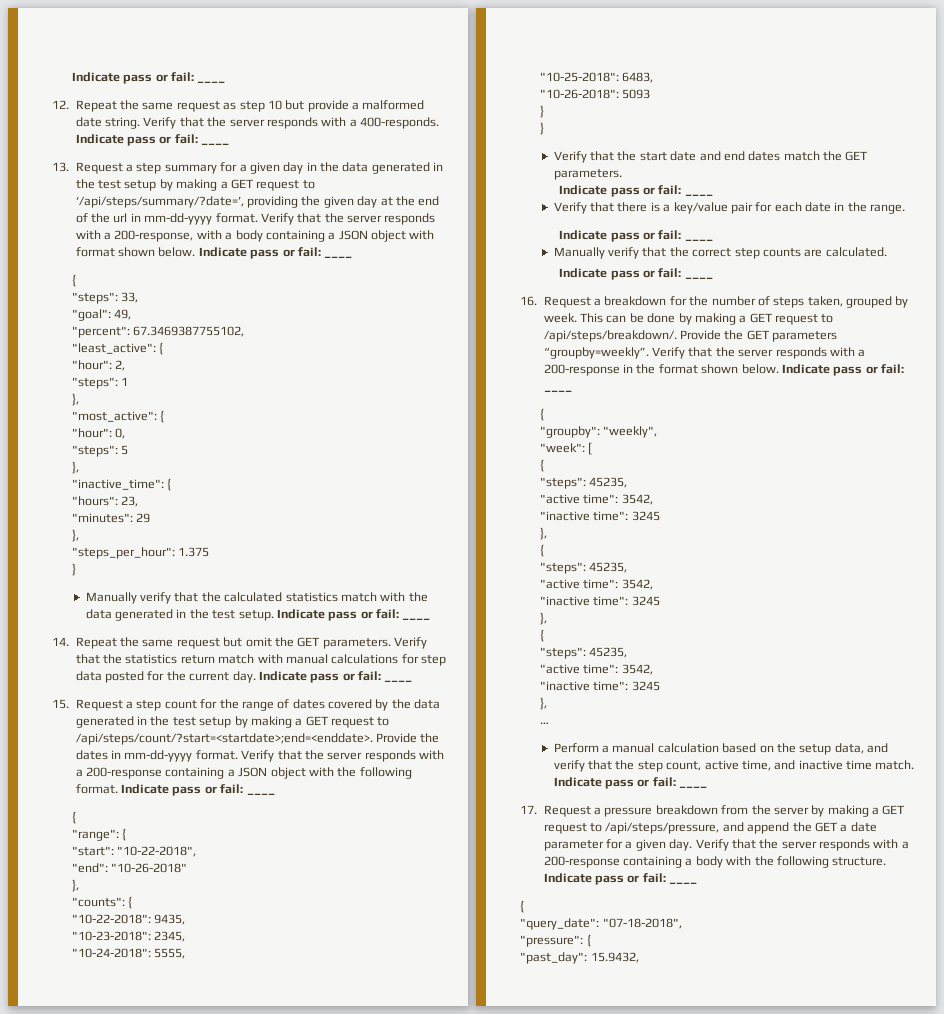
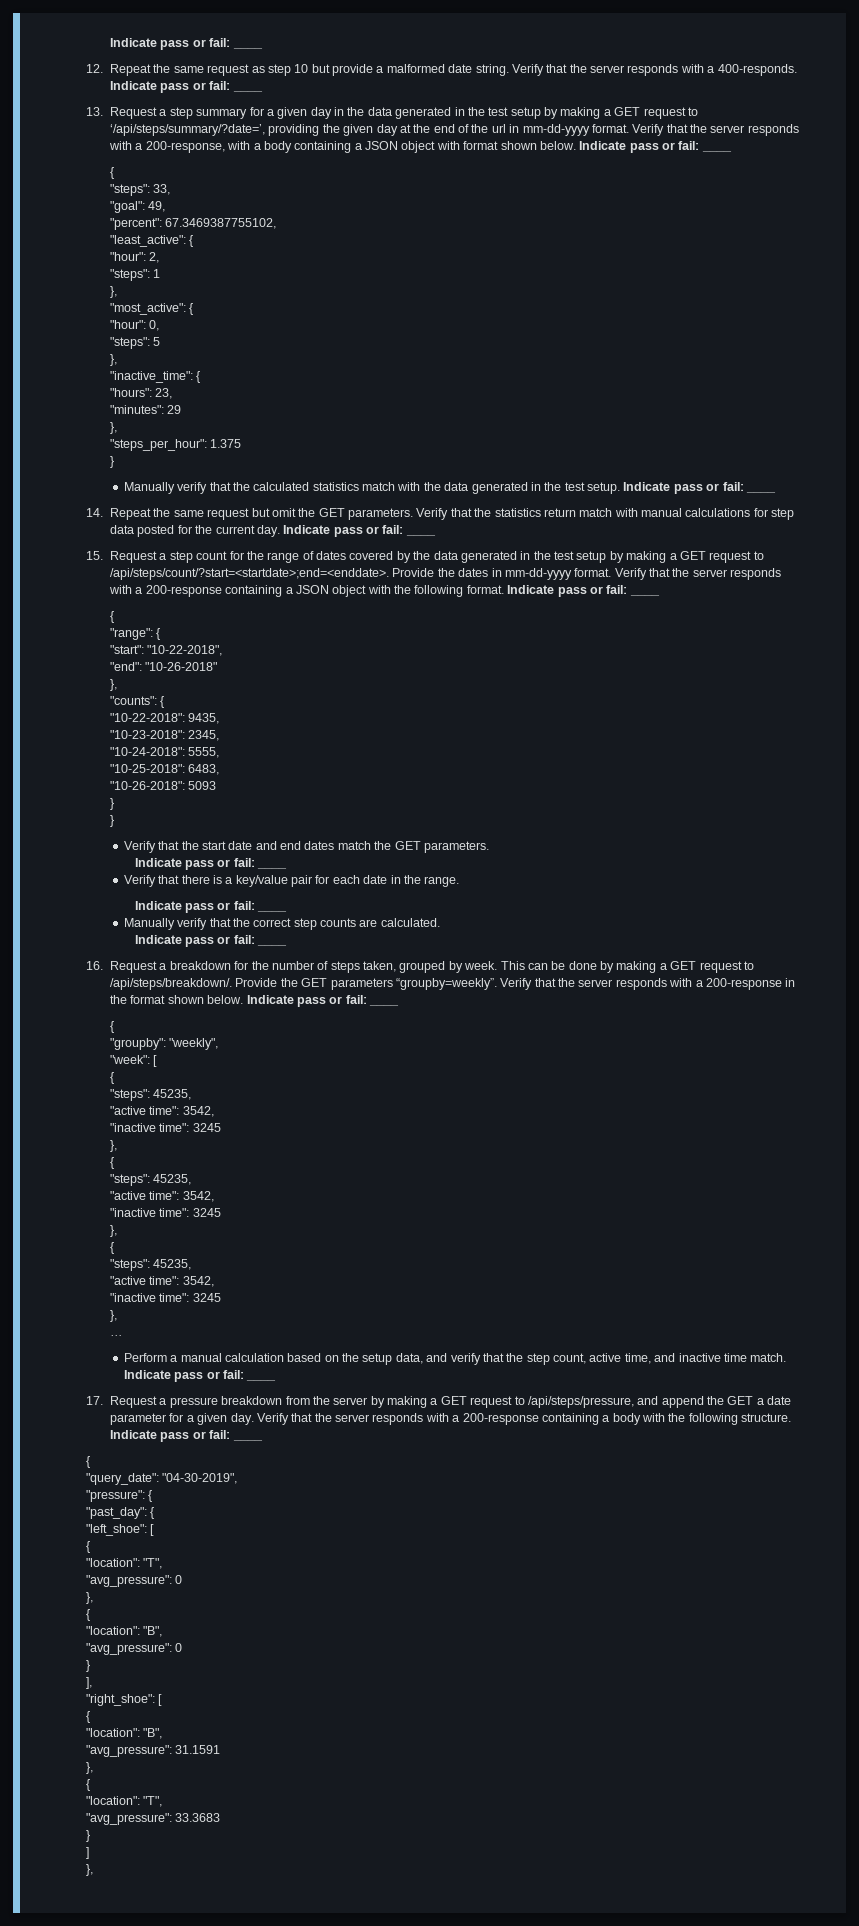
[602,918,682,929] "07-18-2018", -> [161,1473,237,1484] "04-30-2019",
[590,952,639,963] 15.9432, -> [149,1507,154,1519] [85,1524,154,1536] [85,1541,90,1553] [85,1558,162,1569] [85,1575,182,1587] [85,1592,93,1604] [85,1609,90,1621] [85,1626,162,1637] [85,1643,182,1655] [85,1660,90,1672] [85,1677,92,1689] [85,1694,162,1706] [85,1711,90,1723] [85,1728,162,1739] [85,1745,220,1757] [85,1762,93,1774] [85,1779,90,1791] [85,1796,162,1807] [85,1813,220,1825] [85,1830,90,1842] [85,1847,89,1859] [85,1864,93,1876] { // "left_shoe": [ // { // "location": "T", // "avg_pressure": 0 // }, // { // "location": "B", // "avg_pressure": 0 // } // ], // "right_shoe": [ // { // "location": "B", // "avg_pressure": 31.1591 // }, // { // "location": "T", // "avg_pressure": 33.3683 // } // ] // },

